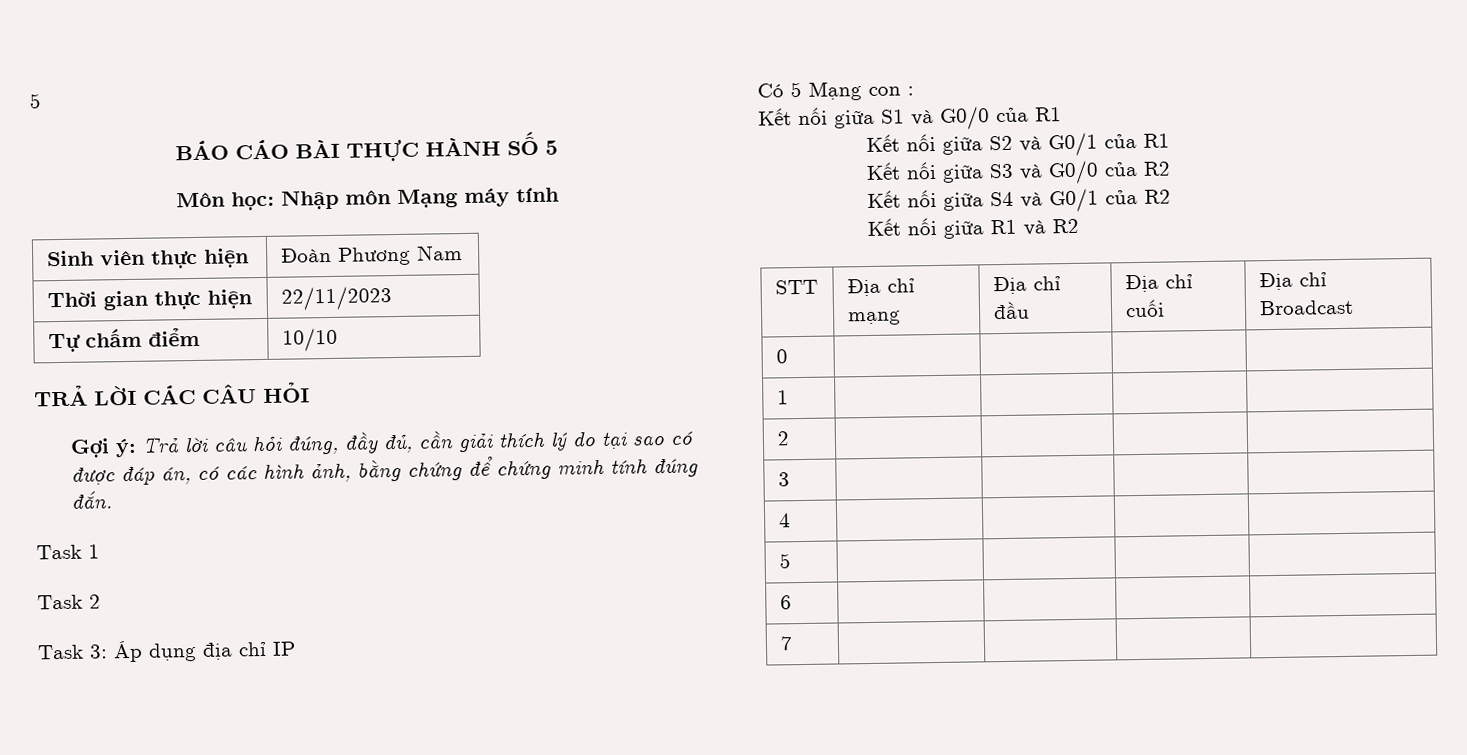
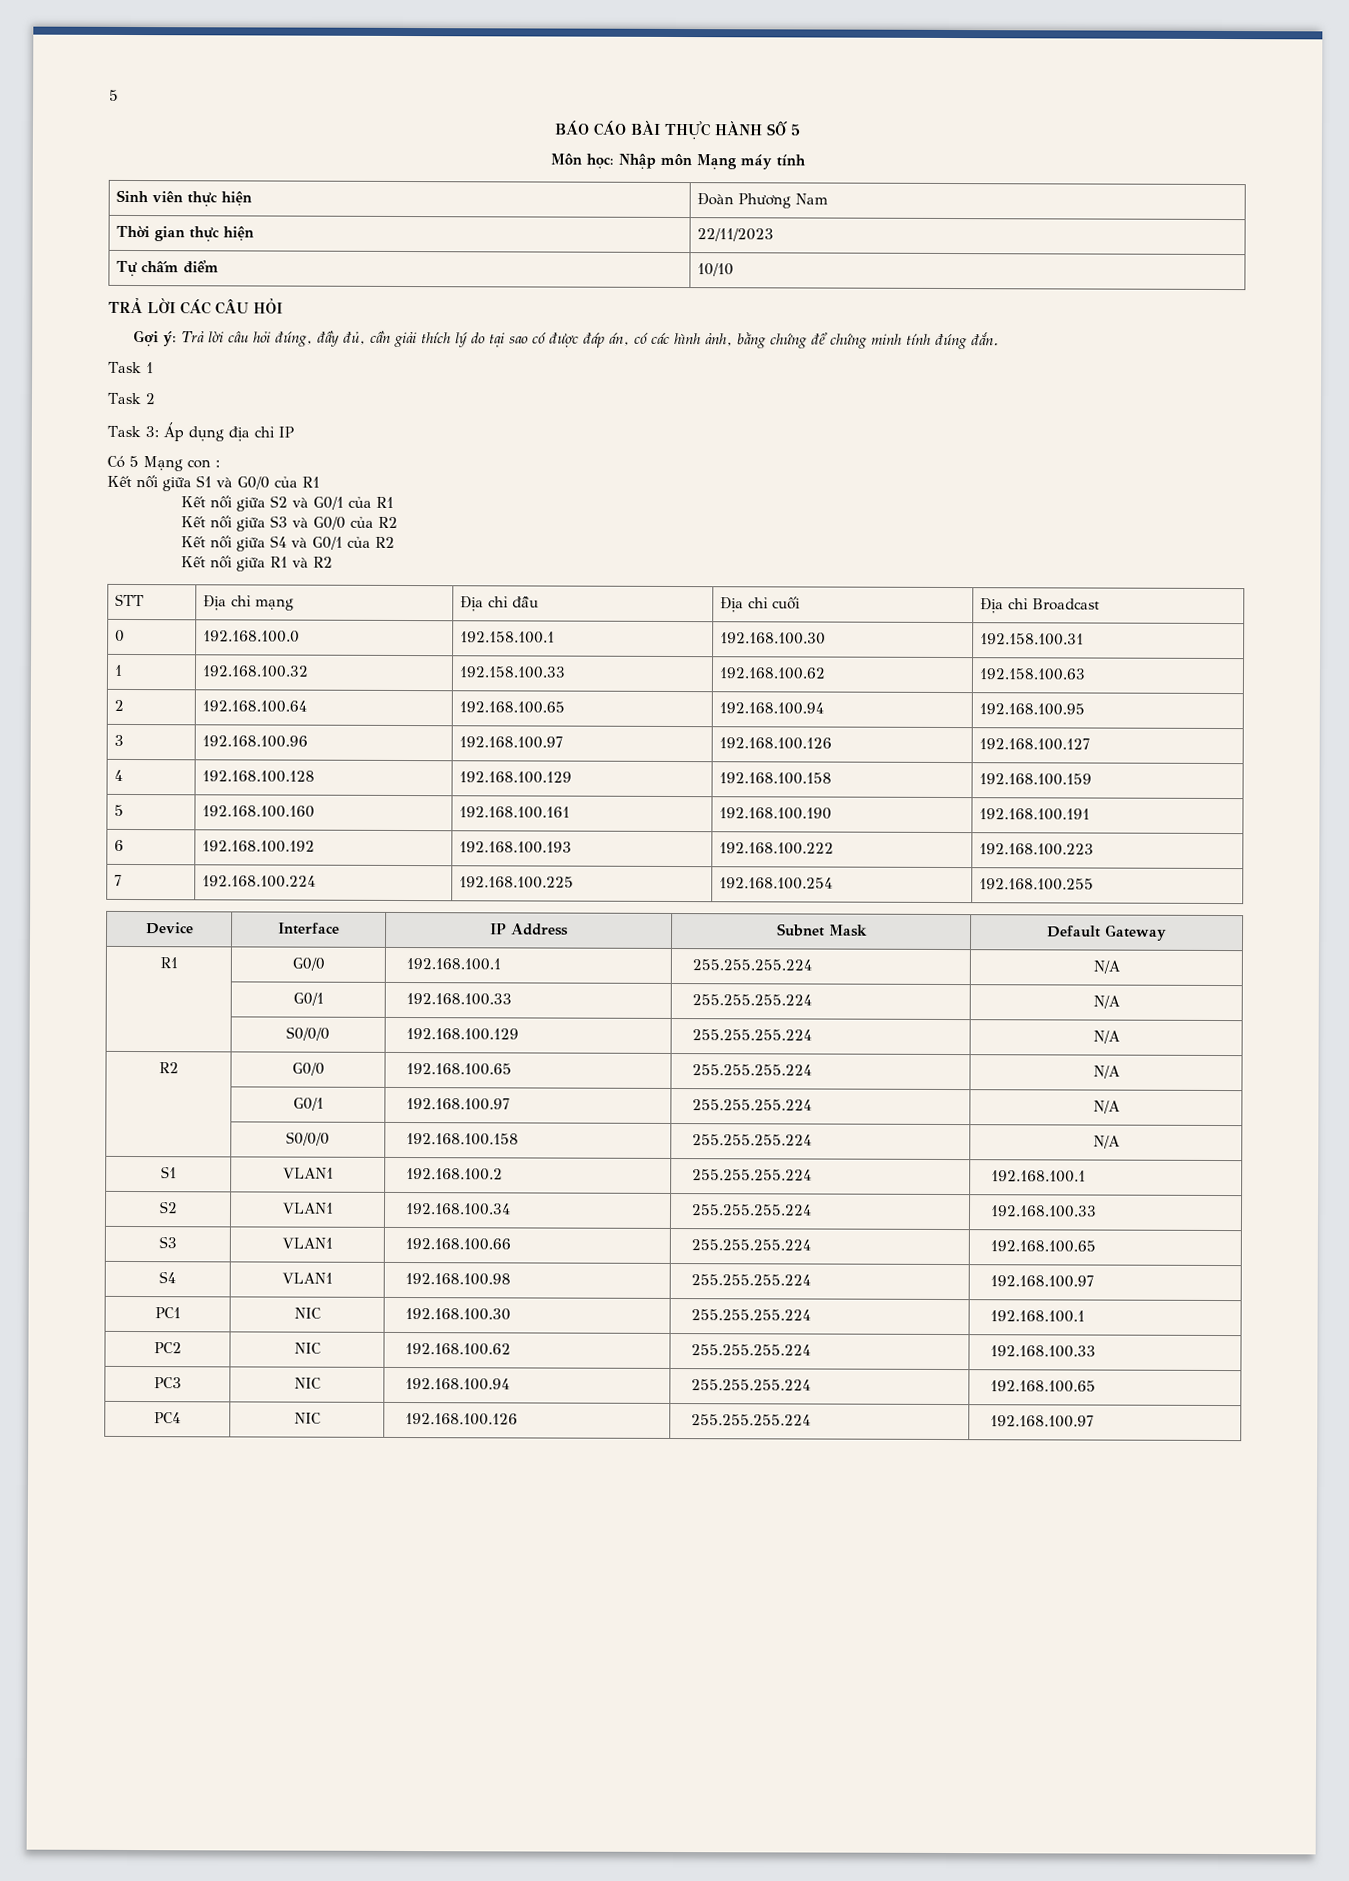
[776,390,789,405] [776,431,790,446] [777,472,790,487] [778,513,791,528] [778,553,791,569] [779,595,792,610] [779,636,793,651] | | | // 1 | | | | // 2 | | | | // 3 | | | | // 4 | | | | // 5 | | | | // 6 | | | | // 7 | | | | -> [202,630,300,643] [459,631,555,644] [719,632,826,645] [979,633,1084,646] [113,664,123,676] [201,665,309,678] [458,666,566,679] [718,667,826,680] [978,668,1085,681] [113,699,124,711] [201,700,307,713] [458,701,565,714] [718,702,824,715] [978,703,1085,716] [113,734,124,746] [201,735,308,748] [458,736,563,749] [718,737,832,750] [978,738,1090,751] [113,769,123,781] [201,770,315,783] [458,771,572,784] [718,772,832,785] [978,773,1092,786] [113,804,124,816] [201,805,315,818] [458,806,570,819] [718,807,832,820] [978,808,1090,821] [113,839,124,851] [201,840,315,853] [458,841,572,854] [718,842,834,855] [978,843,1094,856] [113,874,122,886] [201,875,316,888] [458,876,574,889] [718,877,833,890] [978,878,1094,891] [145,922,194,935] [278,922,340,935] [490,923,569,936] [776,923,868,937] [1047,924,1167,941] [159,957,178,969] [291,957,325,971] [406,958,502,971] [692,959,813,971] [1092,960,1120,974] [292,992,324,1006] [406,993,513,1006] [692,994,813,1006] [1092,995,1120,1009] [286,1026,330,1041] [406,1028,520,1041] [692,1029,813,1041] [1092,1030,1120,1044] [158,1062,179,1074] [291,1062,325,1076] [406,1063,513,1076] [692,1064,813,1076] [1092,1065,1120,1079] [292,1097,324,1111] [406,1098,511,1111] [692,1099,813,1111] [1092,1100,1120,1114] [286,1131,330,1146] [406,1133,520,1146] [692,1134,813,1146] [1092,1135,1120,1149] [160,1166,177,1179] [282,1167,334,1179] [406,1168,504,1181] [692,1169,813,1181] [991,1170,1087,1183] [158,1201,178,1214] [281,1202,334,1214] [405,1203,512,1216] [691,1204,813,1216] [990,1205,1098,1218] [158,1236,177,1249] [281,1237,333,1249] [405,1238,512,1251] [691,1239,812,1251] [990,1240,1097,1253] [159,1271,176,1284] [281,1272,333,1284] [405,1273,512,1286] [691,1274,812,1286] [990,1275,1095,1288] [154,1307,181,1319] [293,1307,321,1319] [405,1308,512,1321] [691,1309,812,1321] [990,1310,1086,1323] [153,1342,182,1354] [293,1342,321,1354] [405,1343,512,1356] [691,1344,812,1356] [990,1345,1097,1358] [153,1377,182,1389] [293,1377,321,1389] [405,1378,511,1391] [691,1379,812,1391] [990,1380,1097,1393] [154,1412,181,1424] [293,1412,321,1424] [405,1413,519,1426] [691,1414,812,1426] [990,1415,1095,1428] 192.168.100.0 | 192.158.100.1 | 192.168.100.30 | 192.158.100.31 // 1 | 192.168.100.32 | 192.158.100.33 | 192.168.100.62 | 192.158.100.63 // 2 | 192.168.100.64 | 192.168.100.65 | 192.168.100.94 | 192.168.100.95 // 3 | 192.168.100.96 | 192.168.100.97 | 192.168.100.126 | 192.168.100.127 // 4 | 192.168.100.128 | 192.168.100.129 | 192.168.100.158 | 192.168.100.159 // 5 | 192.168.100.160 | 192.168.100.161 | 192.168.100.190 | 192.168.100.191 // 6 | 192.168.100.192 | 192.168.100.193 | 192.168.100.222 | 192.168.100.223 // 7 | 192.168.100.224 | 192.168.100.225 | 192.168.100.254 | 192.168.100.255 // Device | Interface | IP Address | Subnet Mask | Default Gateway // R1 | G0/0 | 192.168.100.1 | 255.255.255.224 | N/A // | G0/1 | 192.168.100.33 | 255.255.255.224 | N/A // | S0/0/0 | 192.168.100.129 | 255.255.255.224 | N/A // R2 | G0/0 | 192.168.100.65 | 255.255.255.224 | N/A // | G0/1 | 192.168.100.97 | 255.255.255.224 | N/A // | S0/0/0 | 192.168.100.158 | 255.255.255.224 | N/A // S1 | VLAN1 | 192.168.100.2 | 255.255.255.224 | 192.168.100.1 // S2 | VLAN1 | 192.168.100.34 | 255.255.255.224 | 192.168.100.33 // S3 | VLAN1 | 192.168.100.66 | 255.255.255.224 | 192.168.100.65 // S4 | VLAN1 | 192.168.100.98 | 255.255.255.224 | 192.168.100.97 // PC1 | NIC | 192.168.100.30 | 255.255.255.224 | 192.168.100.1 // PC2 | NIC | 192.168.100.62 | 255.255.255.224 | 192.168.100.33 // PC3 | NIC | 192.168.100.94 | 255.255.255.224 | 192.168.100.65 // PC4 | NIC | 192.168.100.126 | 255.255.255.224 | 192.168.100.97

